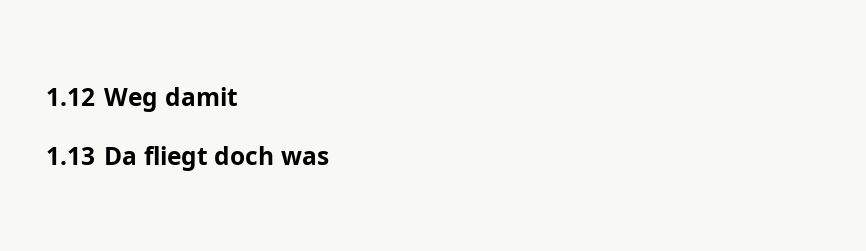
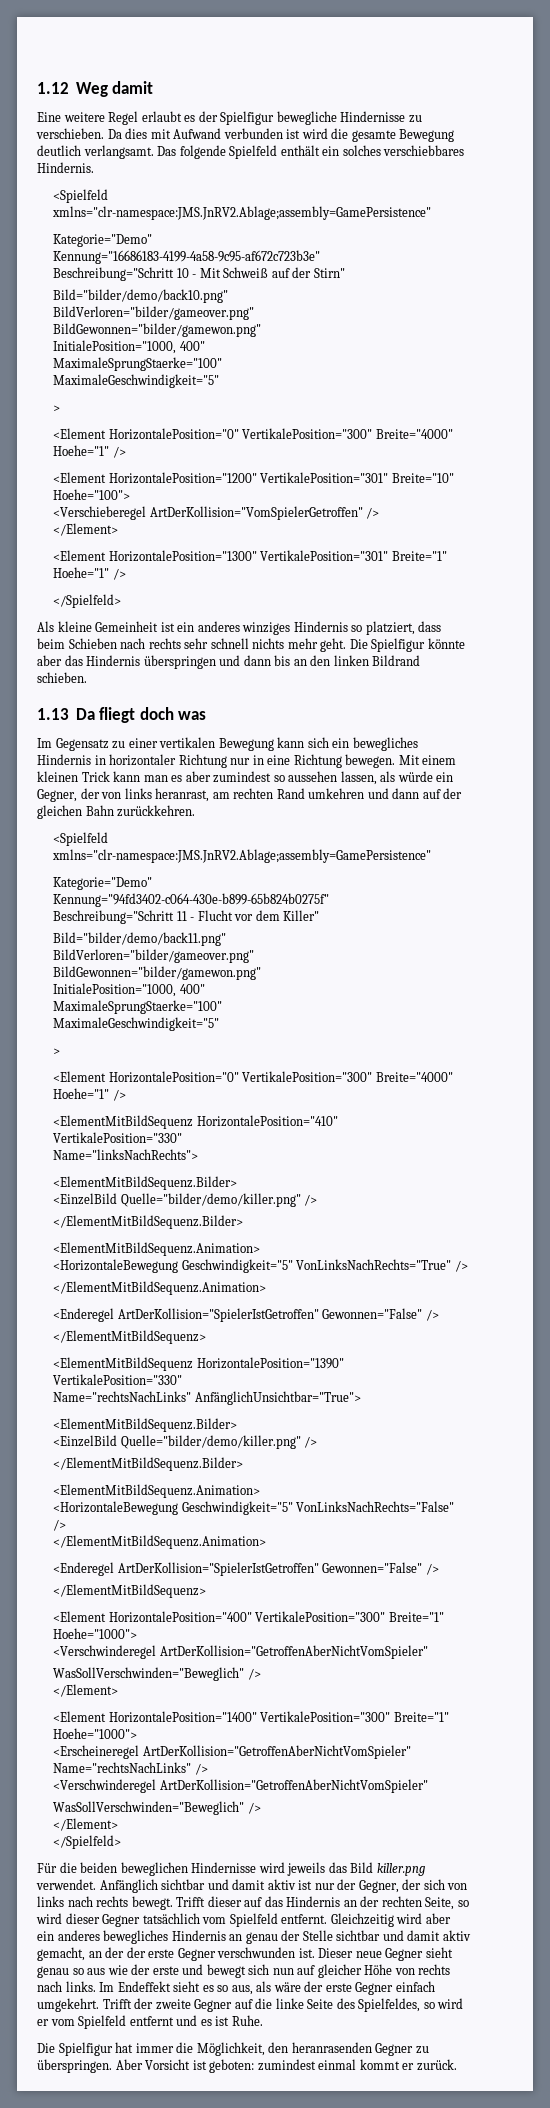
(238, 96) none -> [37,111,422,125] [36,128,455,142] [37,145,465,159] [37,162,94,173] [53,189,109,203] [52,206,432,220] [53,234,153,247] [53,250,321,264] [53,267,345,281] [53,289,229,303] [53,306,255,320] [53,323,262,337] [53,340,205,354] [53,357,223,371] [53,374,220,388] [53,405,61,412] [53,428,453,440] [53,445,126,458] [53,472,454,484] [53,489,131,500] [53,506,380,520] [53,523,119,536] [53,550,447,562] [53,567,126,580] [53,594,122,608] [37,621,442,635] [37,638,465,652] [37,655,421,669] [37,672,87,683] // Eine weitere Regel erlaubt es der Spielfigur bewegliche Hindernisse zu verschieben. Da dies mit Aufwand verbunden ist wird die gesamte Bewegung deutlich verlangsamt. Das folgende Spielfeld enthält ein solches verschiebbares Hindernis. // <Spielfeld xmlns="clr-namespace:JMS.JnRV2.Ablage;assembly=GamePersistence" // Kategorie="Demo" // Kennung="16686183-4199-4a58-9c95-af672c723b3e" // Beschreibung="Schritt 10 - Mit Schweiß auf der Stirn" // Bild="bilder/demo/back10.png" // BildVerloren="bilder/gameover.png" // BildGewonnen="bilder/gamewon.png" // InitialePosition="1000, 400" // MaximaleSprungStaerke="100" // MaximaleGeschwindigkeit="5" // > // <Element HorizontalePosition="0" VertikalePosition="300" Breite="4000" Hoehe="1" /> // <Element HorizontalePosition="1200" VertikalePosition="301" Breite="10" Hoehe="100"> // <Verschieberegel ArtDerKollision="VomSpielerGetroffen" /> // </Element> // <Element HorizontalePosition="1300" VertikalePosition="301" Breite="1" Hoehe="1" /> // </Spielfeld> // Als kleine Gemeinheit ist ein anderes winziges Hindernis so platziert, dass beim Schieben nach rechts sehr schnell nichts mehr geht. Die Spielfigur könnte aber das Hindernis überspringen und dann bis an den linken Bildrand schieben.
(330, 158) none -> [37,737,418,751] [37,754,457,768] [37,771,454,785] [37,788,463,802] [37,805,196,819] [53,832,109,846] [52,849,432,863] [53,877,153,890] [53,893,330,907] [53,910,320,924] [53,932,227,946] [53,949,255,963] [53,966,262,980] [53,983,205,997] [53,1000,223,1014] [53,1017,220,1031] [53,1048,61,1055] [53,1071,453,1083] [53,1088,126,1101] [53,1115,338,1129] [53,1132,183,1143] [53,1149,199,1160] [53,1176,238,1190] [53,1193,318,1207] [53,1215,244,1229] [53,1242,261,1256] [53,1259,468,1273] [53,1281,267,1295] [53,1308,439,1322] [53,1330,207,1344] [53,1357,344,1371] [53,1374,183,1385] [53,1391,361,1405] [53,1418,238,1432] [53,1435,318,1449] [53,1457,244,1471] [53,1484,261,1498] [53,1501,455,1515] [53,1519,67,1531] [53,1535,267,1549] [53,1562,439,1576] [53,1584,207,1598] [53,1611,444,1623] [53,1628,138,1639] [53,1645,428,1659] [53,1667,261,1681] [53,1684,119,1697] [53,1711,449,1723] [53,1728,138,1739] [53,1745,411,1759] [53,1762,208,1775] [53,1779,428,1793] [53,1801,261,1815] [53,1818,119,1831] [53,1835,122,1849] [37,1862,425,1876] [36,1879,468,1893] [37,1896,469,1910] [36,1913,451,1927] [37,1930,471,1944] [37,1947,453,1961] [37,1964,451,1978] [37,1981,435,1995] [37,1998,464,2012] [37,2015,263,2029] [37,2042,429,2056] [37,2059,457,2073] // Im Gegensatz zu einer vertikalen Bewegung kann sich ein bewegliches Hindernis in horizontaler Richtung nur in eine Richtung bewegen. Mit einem kleinen Trick kann man es aber zumindest so aussehen lassen, als würde ein Gegner, der von links heranrast, am rechten Rand umkehren und dann auf der gleichen Bahn zurückkehren. // <Spielfeld xmlns="clr-namespace:JMS.JnRV2.Ablage;assembly=GamePersistence" // Kategorie="Demo" // Kennung="94fd3402-c064-430e-b899-65b824b0275f" // Beschreibung="Schritt 11 - Flucht vor dem Killer" // Bild="bilder/demo/back11.png" // BildVerloren="bilder/gameover.png" // BildGewonnen="bilder/gamewon.png" // InitialePosition="1000, 400" // MaximaleSprungStaerke="100" // MaximaleGeschwindigkeit="5" // > // <Element HorizontalePosition="0" VertikalePosition="300" Breite="4000" Hoehe="1" /> // <ElementMitBildSequenz HorizontalePosition="410" VertikalePosition="330" // Name="linksNachRechts"> // <ElementMitBildSequenz.Bilder> // <EinzelBild Quelle="bilder/demo/killer.png" /> // </ElementMitBildSequenz.Bilder> // <ElementMitBildSequenz.Animation> // <HorizontaleBewegung Geschwindigkeit="5" VonLinksNachRechts="True" /> // </ElementMitBildSequenz.Animation> // <Enderegel ArtDerKollision="SpielerIstGetroffen" Gewonnen="False" /> // </ElementMitBildSequenz> // <ElementMitBildSequenz HorizontalePosition="1390" VertikalePosition="330" // Name="rechtsNachLinks" AnfänglichUnsichtbar="True"> // <ElementMitBildSequenz.Bilder> // <EinzelBild Quelle="bilder/demo/killer.png" /> // </ElementMitBildSequenz.Bilder> // <ElementMitBildSequenz.Animation> // <HorizontaleBewegung Geschwindigkeit="5" VonLinksNachRechts="False" /> // </ElementMitBildSequenz.Animation> // <Enderegel ArtDerKollision="SpielerIstGetroffen" Gewonnen="False" /> // </ElementMitBildSequenz> // <Element HorizontalePosition="400" VertikalePosition="300" Breite="1" Hoehe="1000"> // <Verschwinderegel ArtDerKollision="GetroffenAberNichtVomSpieler" // WasSollVerschwinden="Beweglich" /> // </Element> // <Element HorizontalePosition="1400" VertikalePosition="300" Breite="1" Hoehe="1000"> // <Erscheineregel ArtDerKollision="GetroffenAberNichtVomSpieler" Name="rechtsNachLinks" /> // <Verschwinderegel ArtDerKollision="GetroffenAberNichtVomSpieler" // WasSollVerschwinden="Beweglich" /> // </Element> // </Spielfeld> // Für die beiden beweglichen Hindernisse wird jeweils das Bild killer.png verwendet. Anfänglich sichtbar und damit aktiv ist nur der Gegner, der sich von links nach rechts bewegt. Trifft dieser auf das Hindernis an der rechten Seite, so wird dieser Gegner tatsächlich vom Spielfeld entfernt. Gleichzeitig wird aber ein anderes bewegliches Hindernis an genau der Stelle sichtbar und damit aktiv gemacht, an der der erste Gegner verschwunden ist. Dieser neue Gegner sieht genau so aus wie der erste und bewegt sich nun auf gleicher Höhe von rechts nach links. Im Endeffekt sieht es so aus, als wäre der erste Gegner einfach umgekehrt. Trifft der zweite Gegner auf die linke Seite des Spielfeldes, so wird er vom Spielfeld entfernt und es ist Ruhe. // Die Spielfigur hat immer die Möglichkeit, den heranrasenden Gegner zu überspringen. Aber Vorsicht ist geboten: zumindest einmal kommt er zurück.

